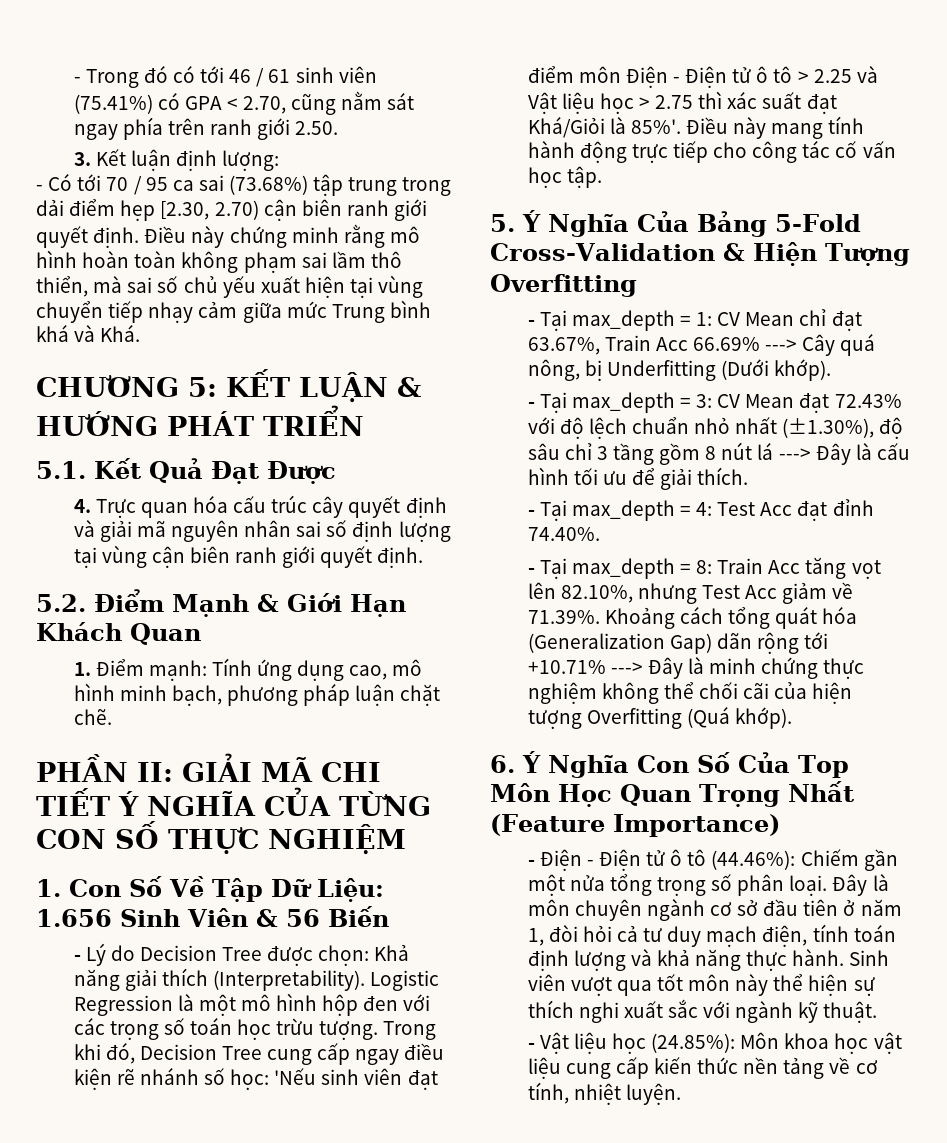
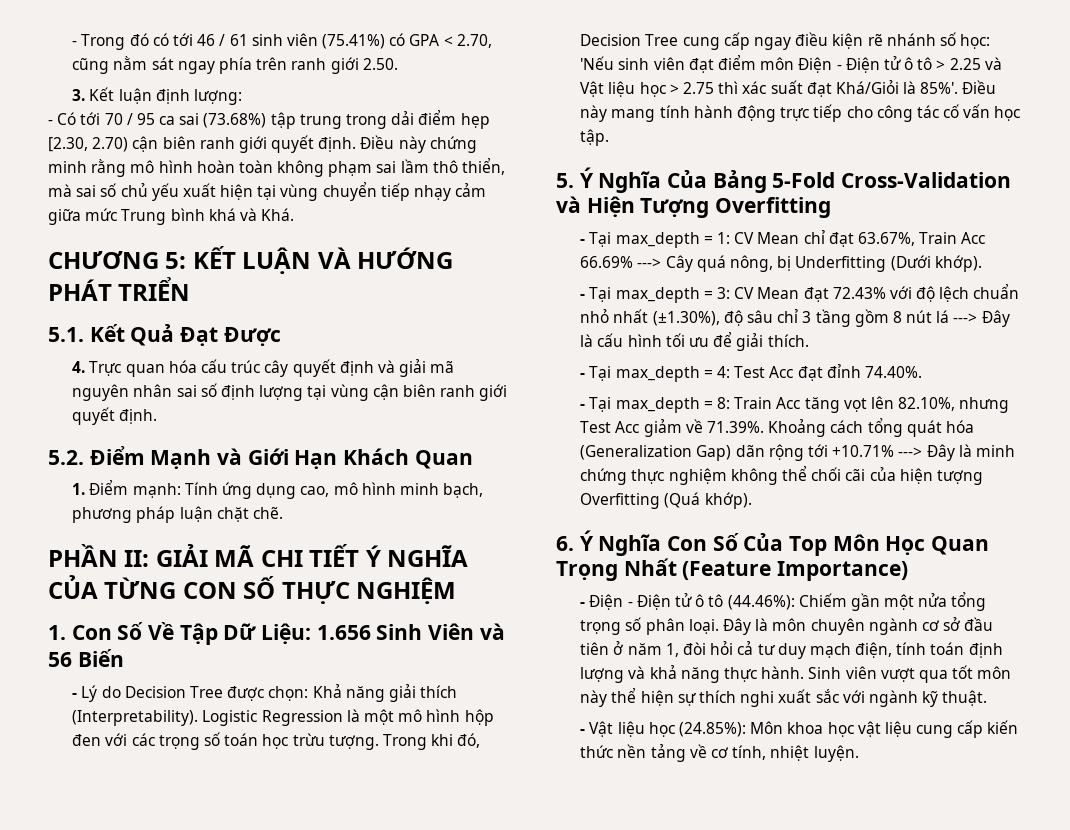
[396,377,421,397] & -> [317,247,351,269] VÀ
[257,594,279,612] & -> [217,448,243,465] và
[256,909,278,927] & -> [479,623,505,640] và
[722,243,745,261] & -> [556,196,581,213] và

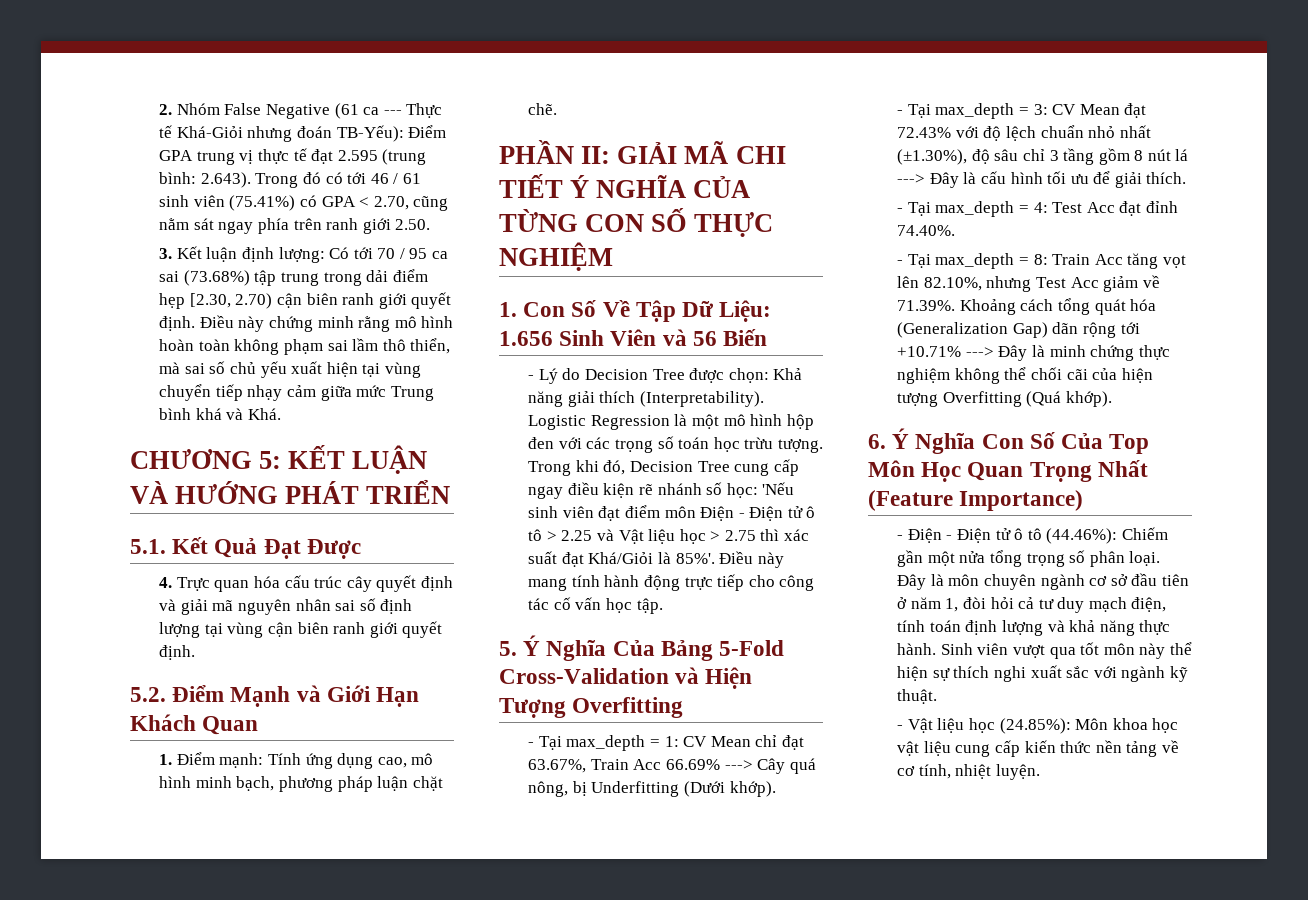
[72,41,78,46] - -> [159,103,443,119] [159,125,447,142] [159,148,427,165] [159,172,251,188] 2. Nhóm False Negative (61 ca --- Thực tế Khá-Giỏi nhưng đoán TB-Yếu): Điểm GPA trung vị thực tế đạt 2.595 (trung bình: 2.643).
[48,120,53,125] // - -> (325, 255) none

